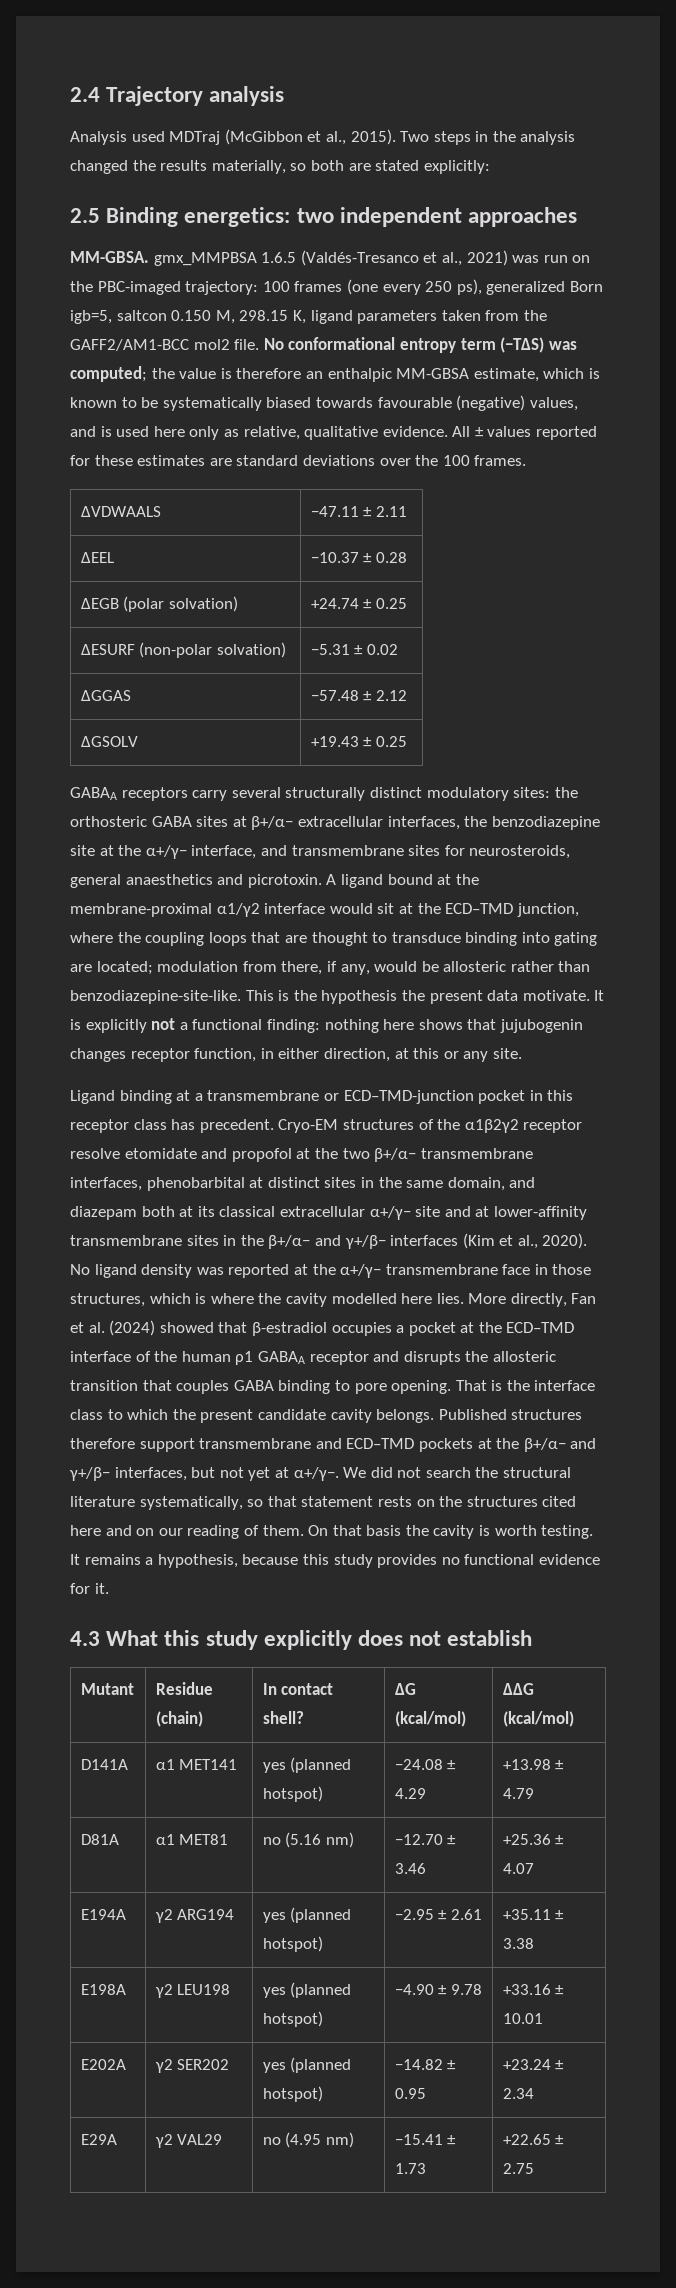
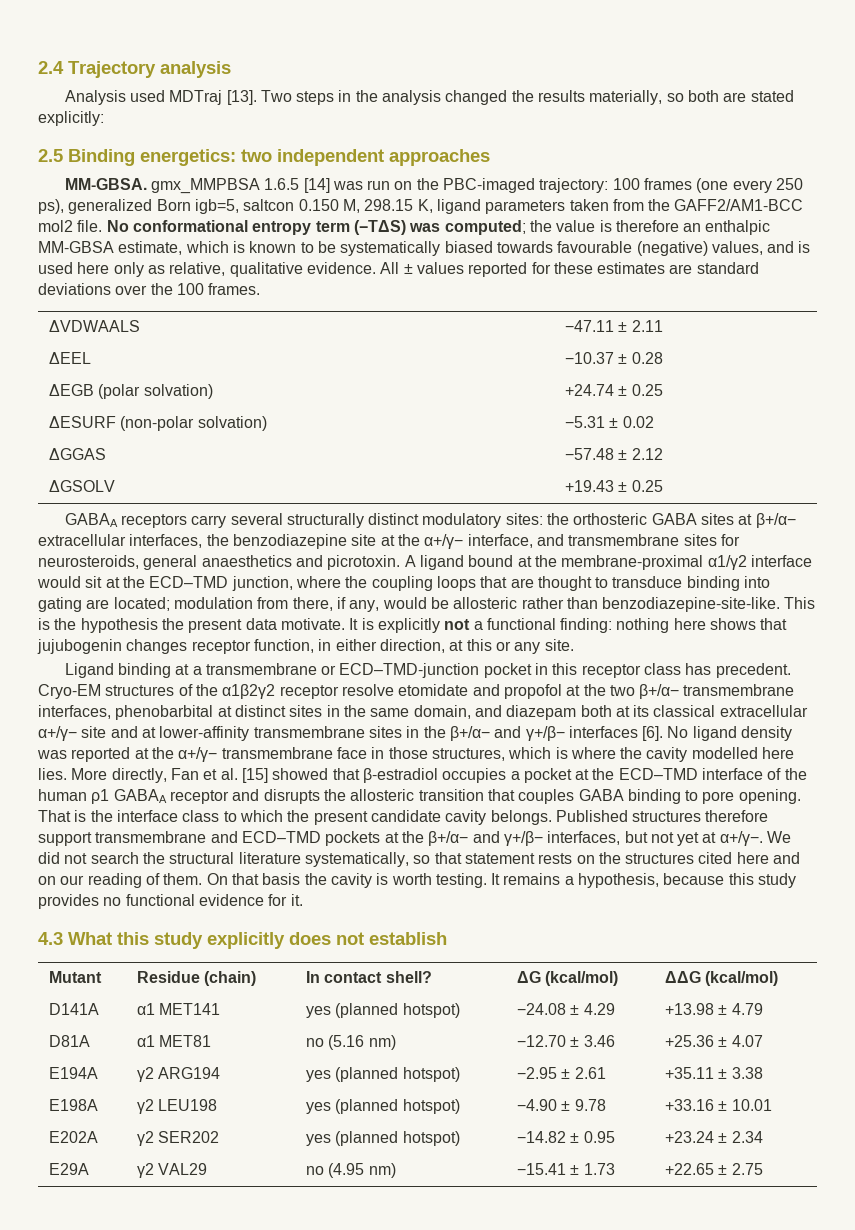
[224,129,396,145] (McGibbon et al., 2015). -> [226,90,257,105] [13].
[300,250,508,266] (Valdés-Tresanco et al., 2021) -> [303,178,330,193] [14]
[462,1233,588,1249] (Kim et al., 2020). -> [642,726,664,741] [6].
[109,1320,156,1336] (2024) -> [241,768,268,783] [15]

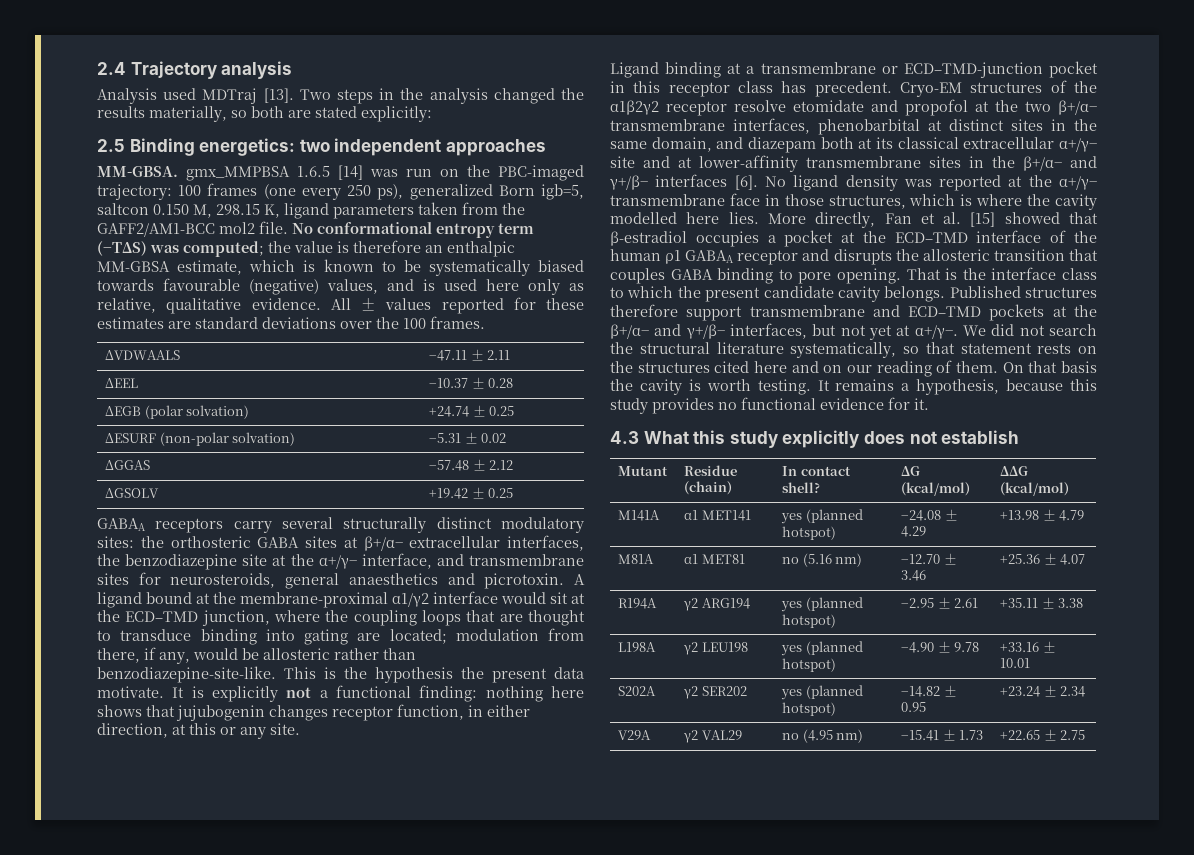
[565,480,615,492] +19.43 -> [429,488,469,499] +19.42
[49,1003,100,1015] D141A -> [618,510,661,521] M141A
[49,1035,91,1047] D81A -> [618,554,655,564] M81A
[49,1067,99,1079] E194A -> [618,598,658,609] R194A
[49,1099,99,1111] E198A -> [618,642,657,652] L198A
[49,1131,99,1143] E202A -> [618,686,657,696] S202A
[49,1163,90,1175] E29A -> [618,730,652,740] V29A

